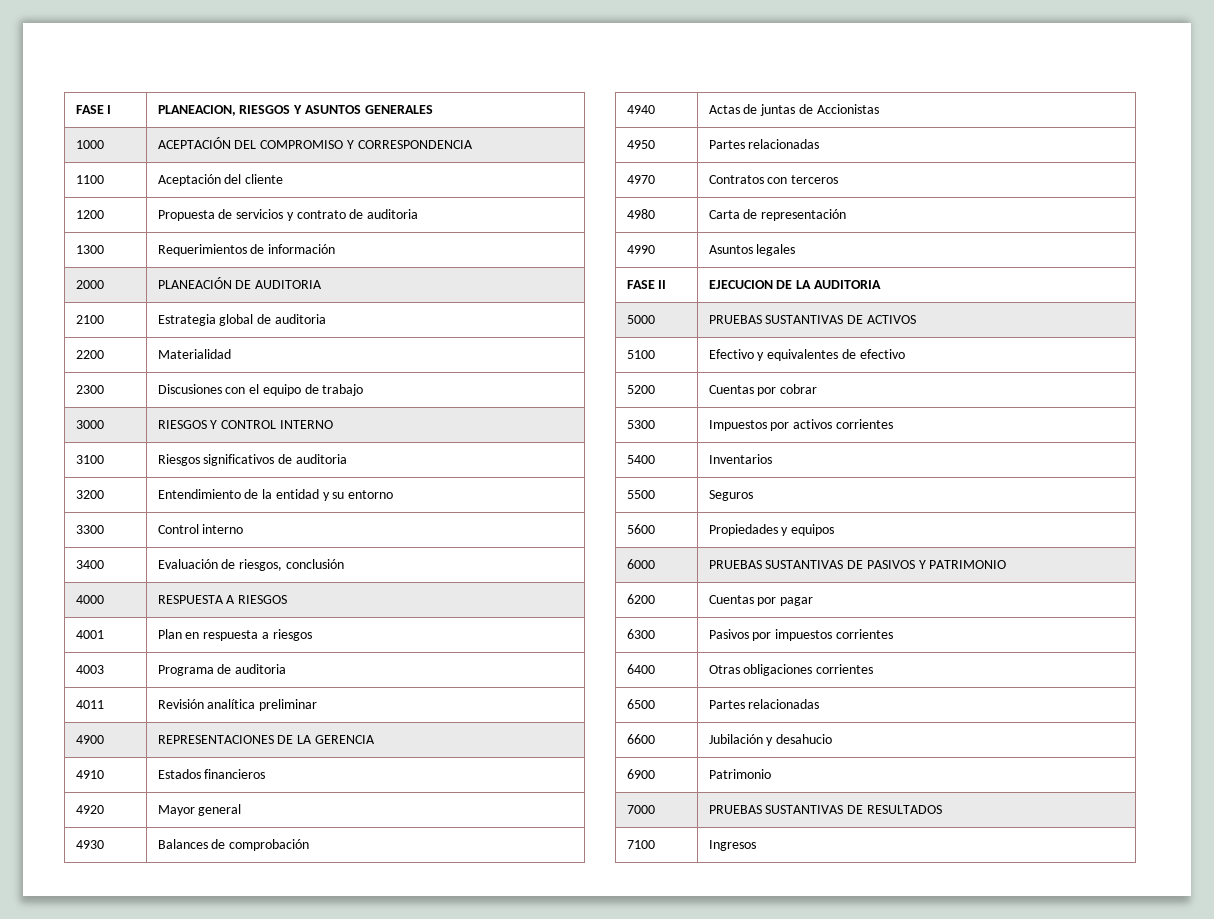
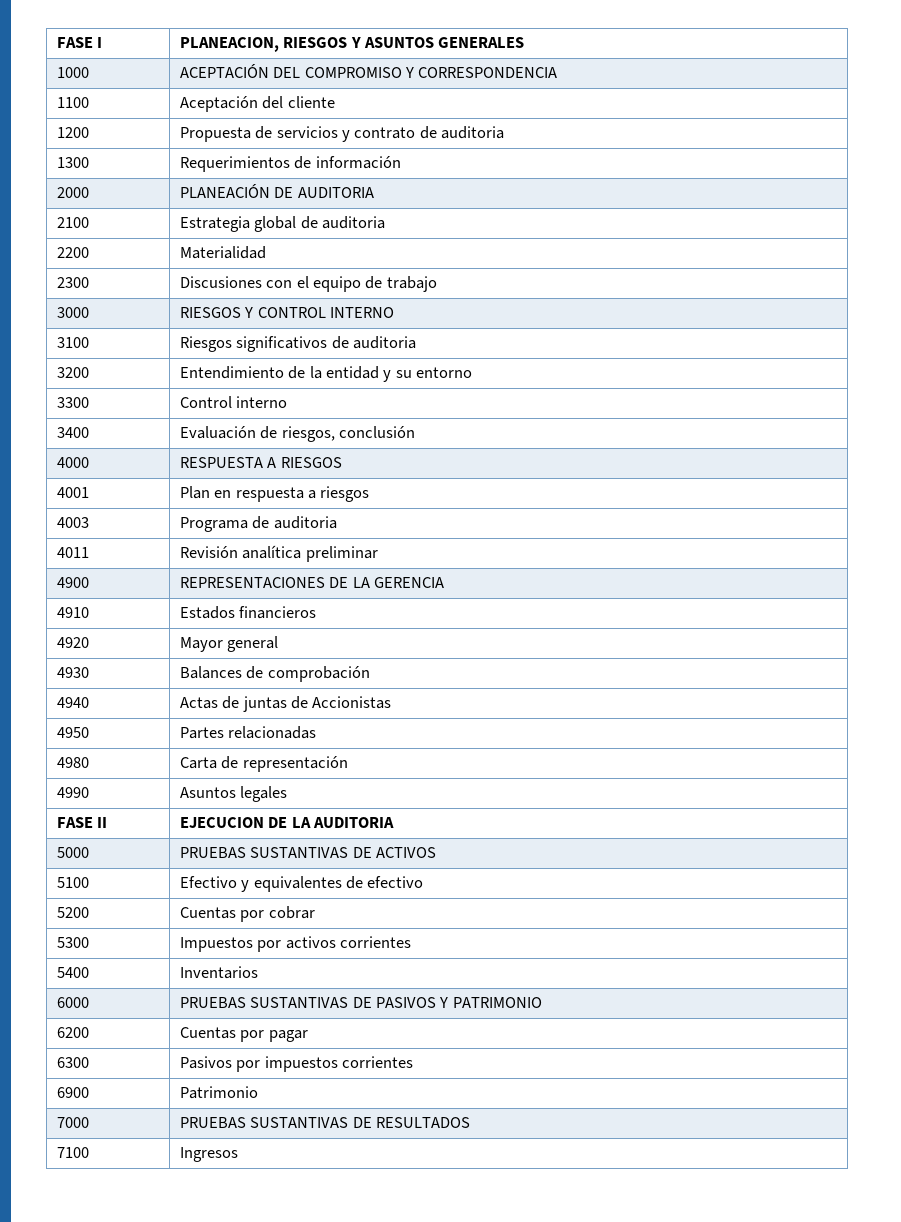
[626,175,655,184] [708,175,839,184] // 4970 | Contratos con terceros -> (317, 732) none
[626,490,655,499] [708,490,753,501] [626,524,655,534] [708,524,835,536] // 5500 | Seguros // 5600 | Propiedades y equipos -> (258, 972) none
[626,664,655,674] [708,664,874,676] [626,699,655,709] [708,699,820,709] [626,734,655,744] [708,734,833,746] // 6400 | Otras obligaciones corrientes // 6500 | Partes relacionadas // 6600 | Jubilación y desahucio -> (413, 1062) none

